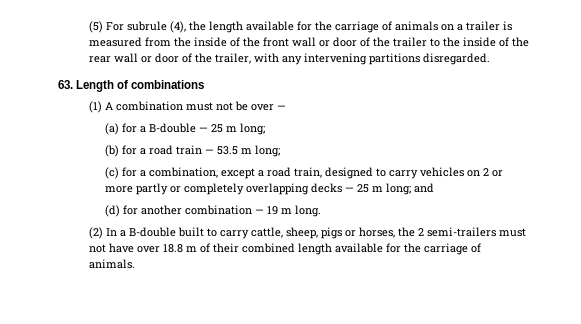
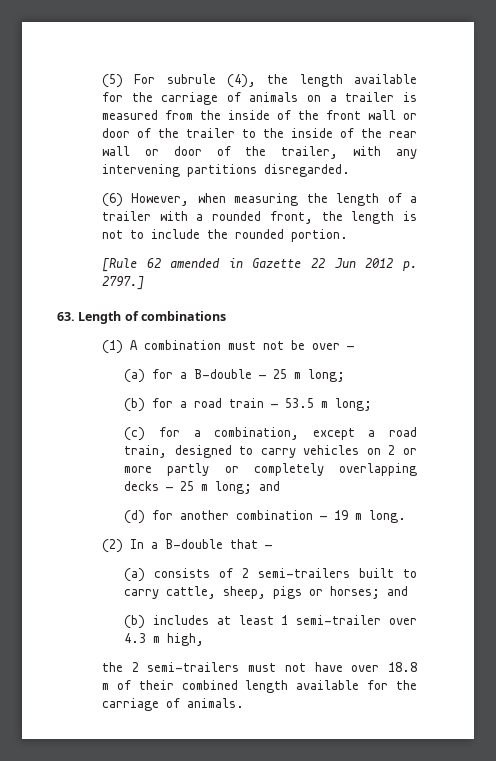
(491, 59) none -> [101,193,417,207] [101,211,417,224] [101,229,348,242] [101,258,418,272] [101,276,144,290] // (6) However, when measuring the length of a trailer with a rounded front, the length is not to include the rounded portion. // [Rule 62 amended in Gazette 22 Jun 2012 p. 2797.]
(177, 232) none -> [229,539,272,549] [124,568,351,582] that — // (a) consists of 2 semi-trailers
[359,227,396,238] horses, -> [330,586,409,599] [124,615,418,629] [124,633,205,646] horses; and // (b) includes at least 1 semi-trailer over 4.3 m high, //

